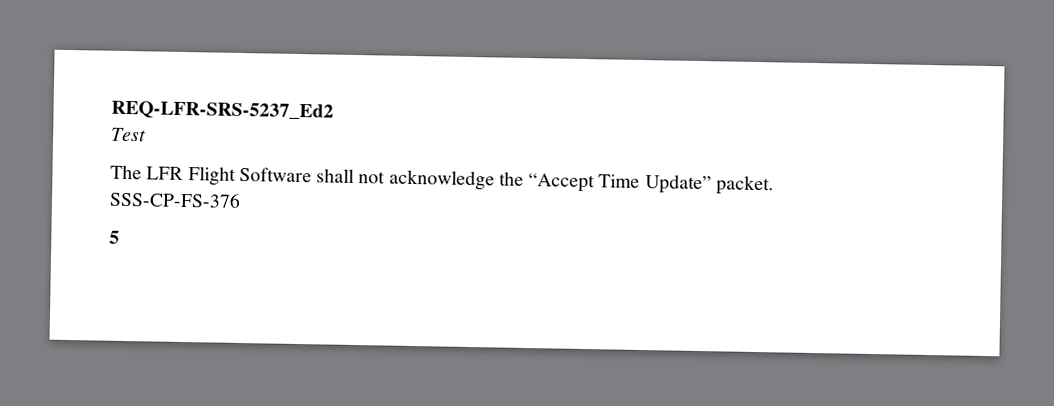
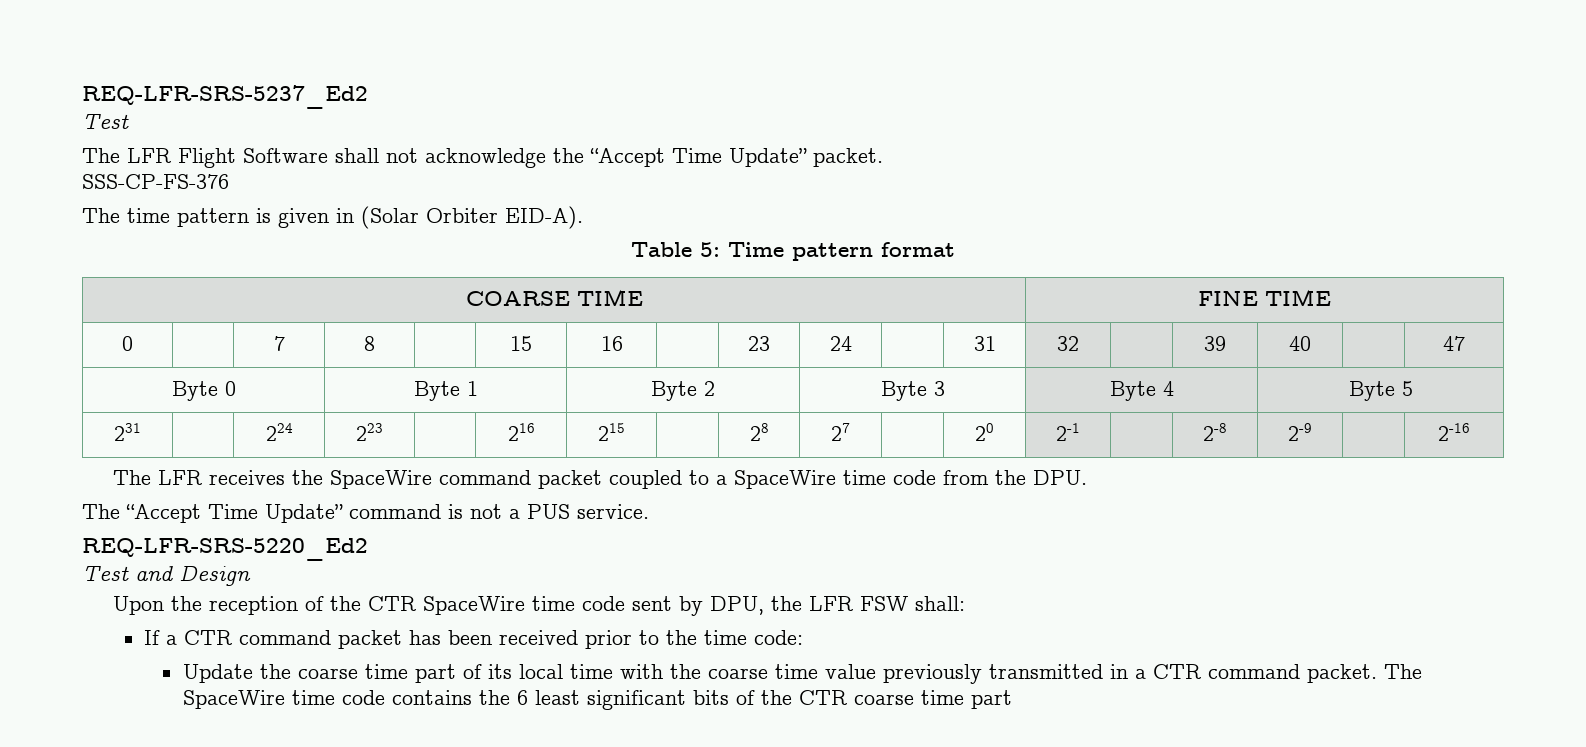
[109,230,120,244] 5 -> [82,206,583,229] [631,242,955,261] [465,289,643,306] [1198,289,1331,306] [122,336,133,351] [273,336,285,351] [364,336,375,351] [510,336,532,351] [600,336,623,351] [748,336,770,351] [829,336,852,351] [973,336,996,351] [1057,336,1079,351] [1204,336,1226,351] [1289,336,1311,351] [1443,336,1465,351] [171,381,236,401] [413,381,478,401] [651,381,715,401] [880,381,945,401] [1109,381,1174,401] [1348,381,1413,401] [114,423,141,441] [265,423,293,441] [356,423,383,441] [507,423,535,441] [598,423,625,441] [749,423,769,441] [831,423,850,441] [975,423,994,441] [1056,423,1080,441] [1203,423,1227,441] [1288,423,1312,441] [1438,423,1470,441] [112,470,1087,489] [82,504,649,523] [82,538,368,561] [82,565,251,586] [112,596,965,616] [144,630,804,649] [182,664,1422,684] [182,690,1012,710] The time pattern is given in (Solar Orbiter EID-A). // Table 5: Time pattern format // COARSE TIME | FINE TIME // 0 | | 7 | 8 | | 15 | 16 | | 23 | 24 | | 31 | 32 | | 39 | 40 | | 47 // Byte 0 | Byte 1 | Byte 2 | Byte 3 | Byte 4 | Byte 5 // 231 | | 224 | 223 | | 216 | 215 | | 28 | 27 | | 20 | 2-1 | | 2-8 | 2-9 | | 2-16 // The LFR receives the SpaceWire command packet coupled to a SpaceWire time code from the DPU. // The “Accept Time Update” command is not a PUS service. // REQ-LFR-SRS-5220_Ed2 // Test and Design // Upon the reception of the CTR SpaceWire time code sent by DPU, the LFR FSW shall: // If a CTR command packet has been received prior to the time code: // Update the coarse time part of its local time with the coarse time value previously transmitted in a CTR command packet. The SpaceWire time code contains the 6 least significant bits of the CTR coarse time part

